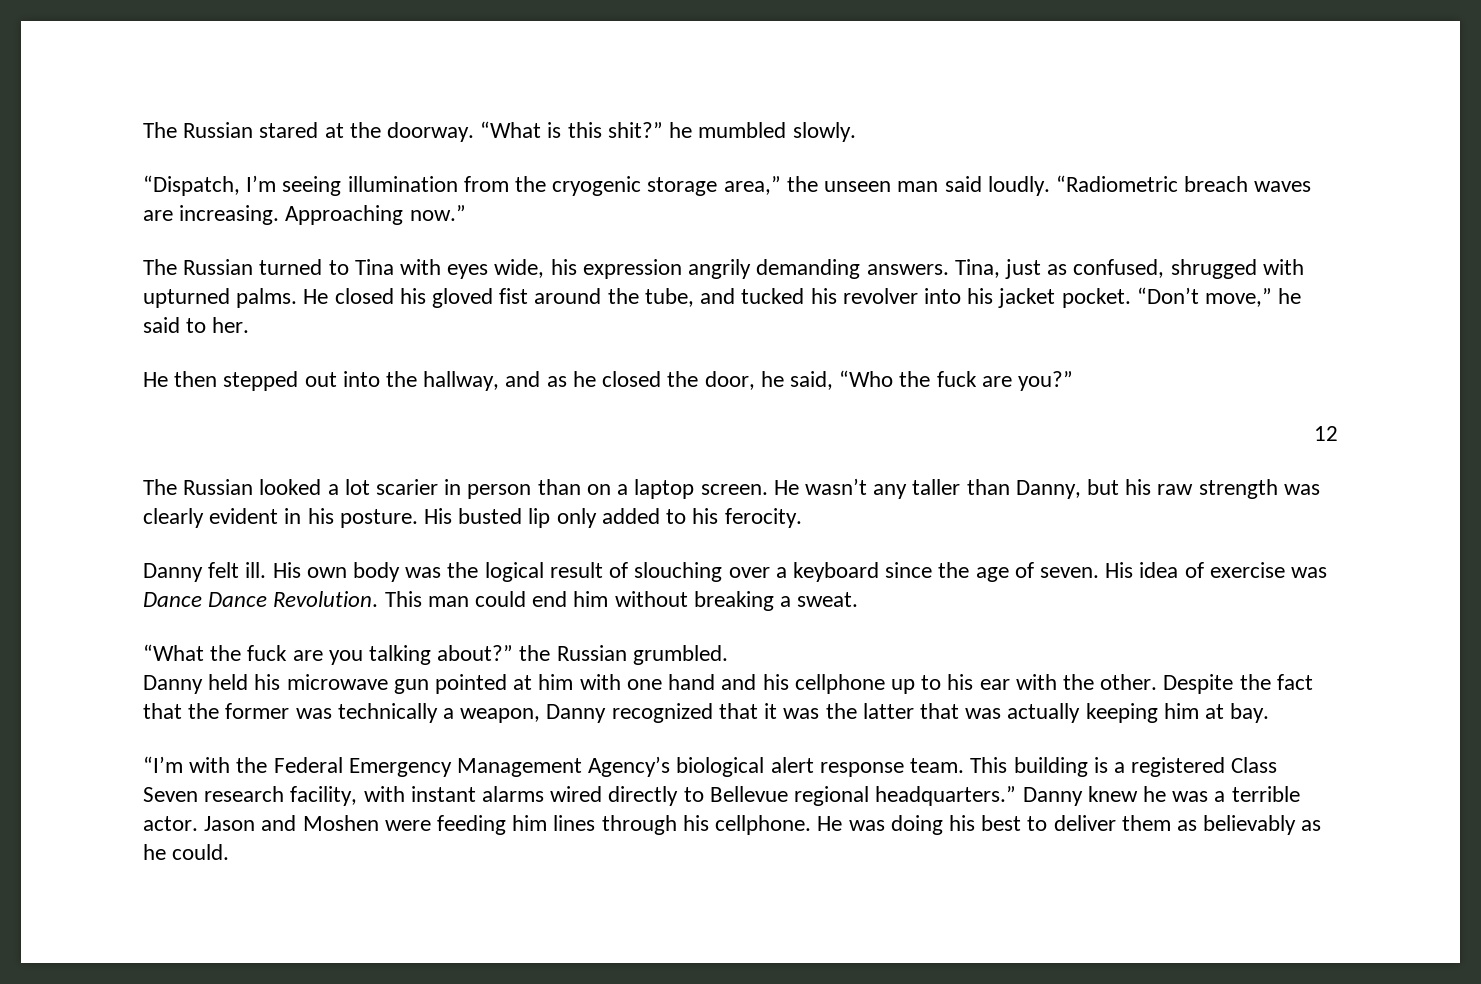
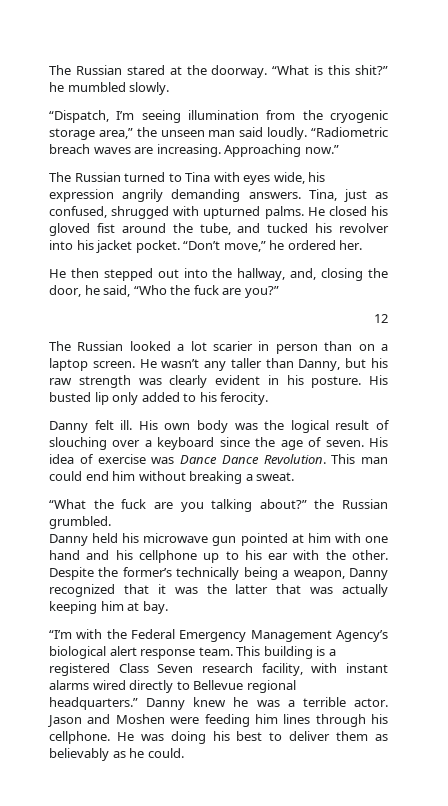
[143,317,207,333] said to -> [287,240,336,250] ordered
[505,371,662,387] and as he closed -> [290,268,364,281] and, closing
[1276,674,1313,690] [143,703,438,723] fact that the former was technically -> [122,567,278,580] former’s technically being

